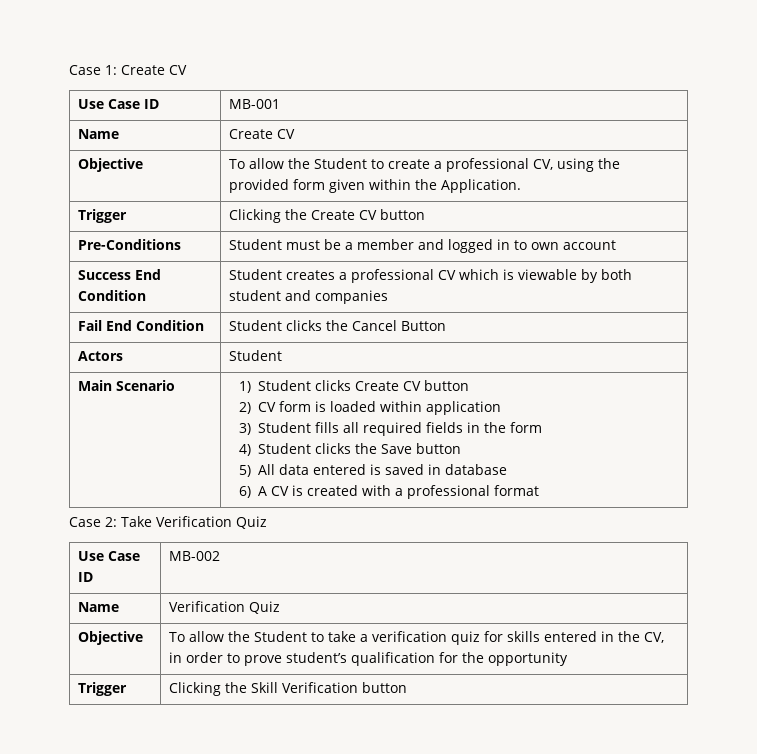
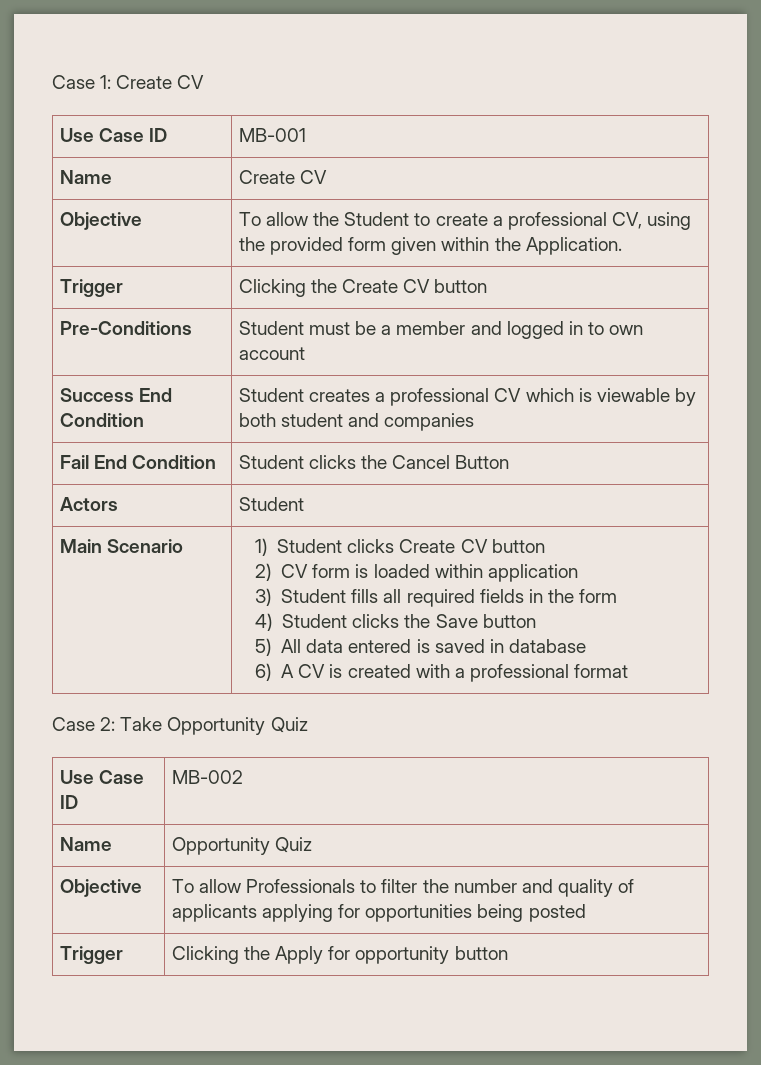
[155,516,232,527] Verification -> [167,717,266,735] Opportunity
[168,601,245,612] Verification -> [171,837,270,855] Opportunity
[227,631,664,645] [168,652,568,666] [77,682,127,696] [168,682,358,696] the Student to take a verification quiz for skills entered in the CV, in order to prove student’s qualification for the opportunity // Trigger | Clicking the Skill Verification -> [246,879,635,897] [171,904,586,922] [59,946,123,964] [171,946,450,964] Professionals to filter the number and quality of applicants applying for opportunities being posted // Trigger | Clicking the Apply for opportunity

